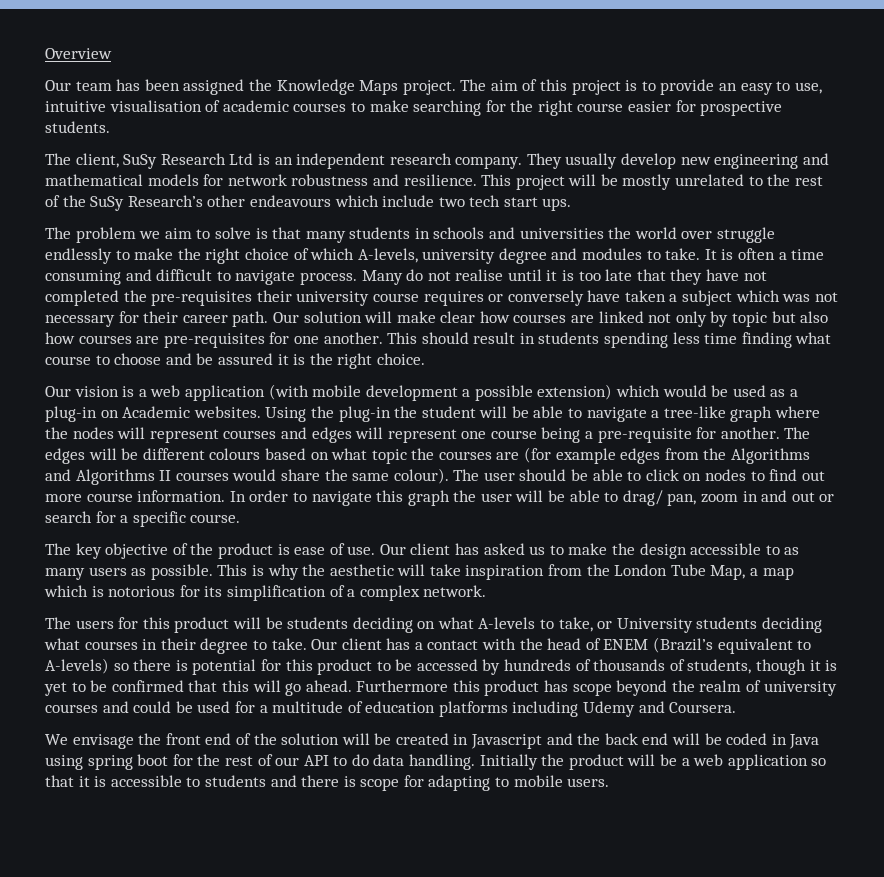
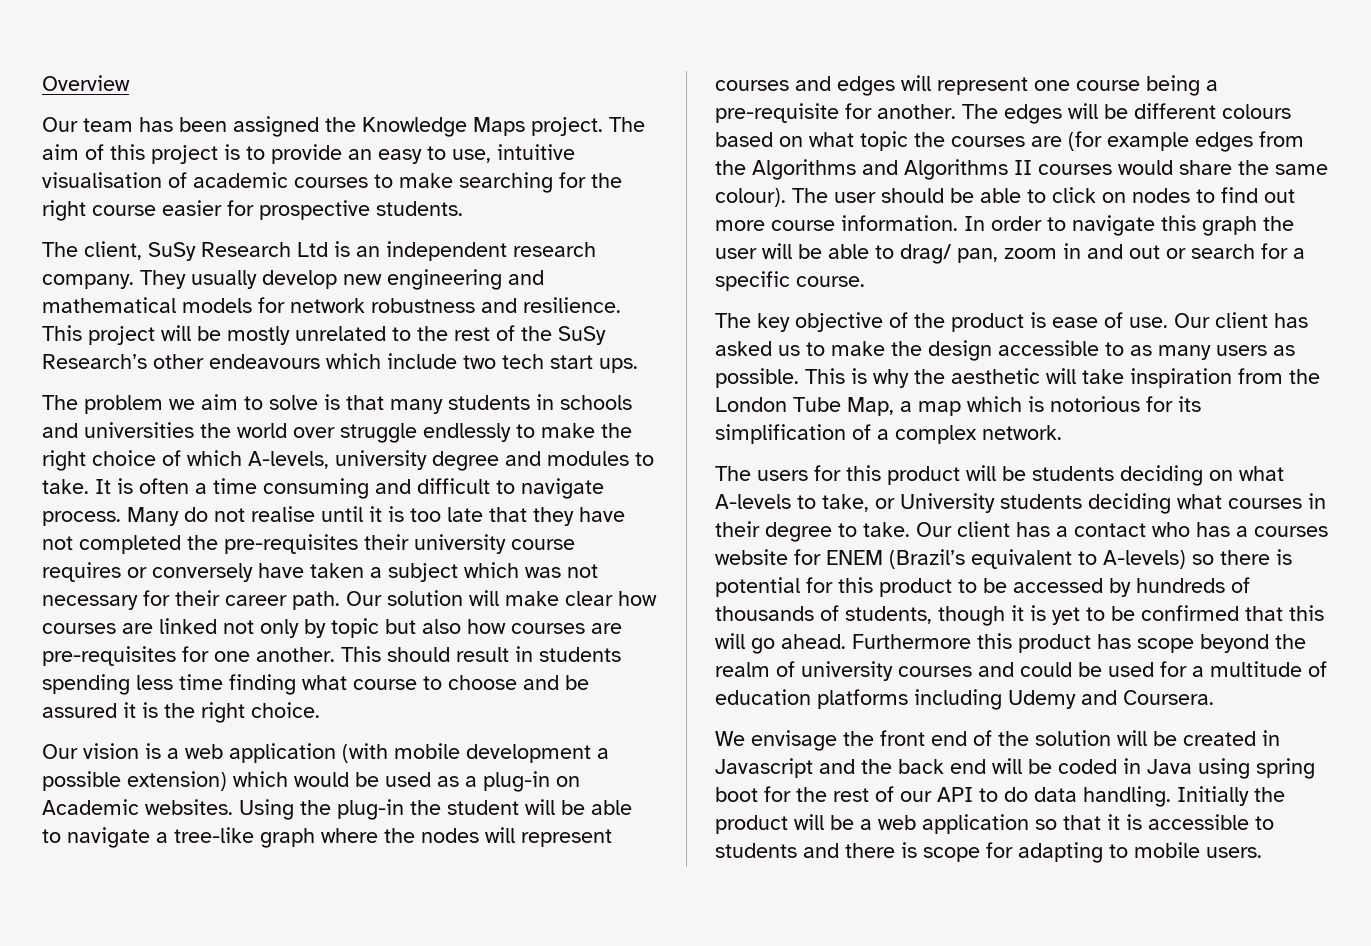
[482,638,601,650] with the head of -> [1152,522,1328,537] [715,549,821,565] who has a courses website for

